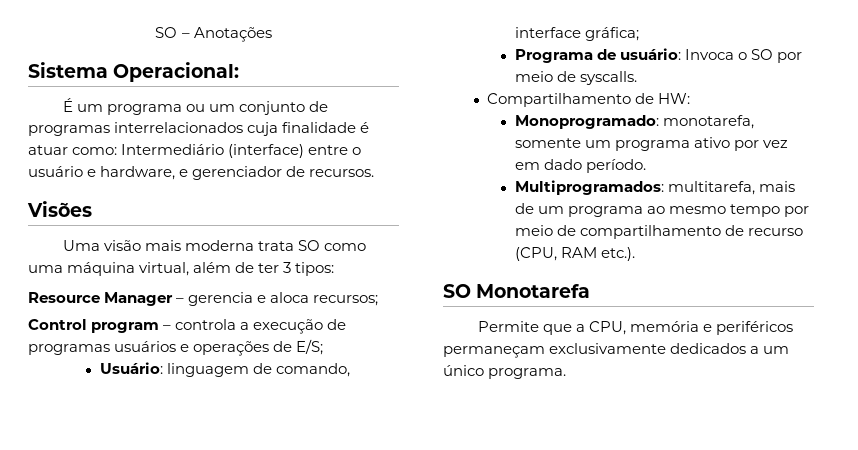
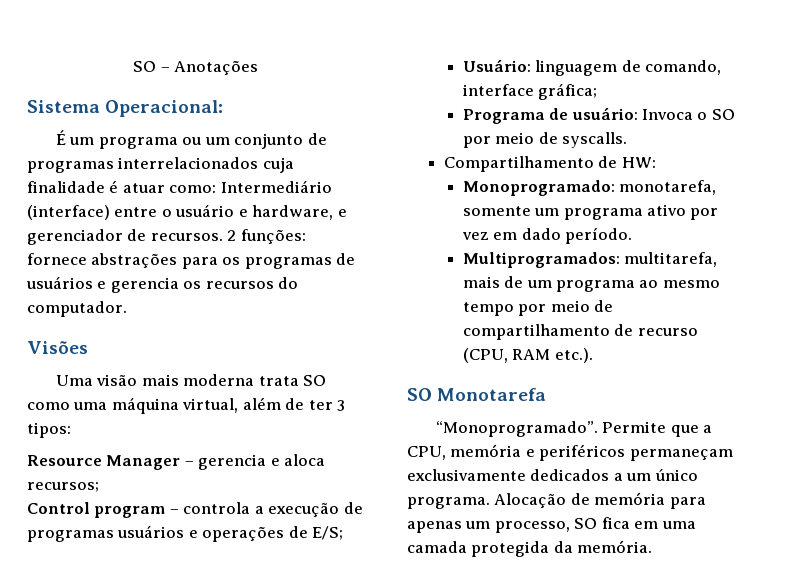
(375, 173) none -> [227,229,306,244] [27,253,356,269] [26,276,299,293] [27,301,127,317] 2 funções: fornece abstrações para os programas de usuários e gerencia os recursos do computador.
(591, 291) none -> [435,421,598,437] “Monoprogramado”.
(567, 373) none -> [494,492,706,509] [407,517,696,533] [407,540,653,557] Alocação de memória para apenas um processo, SO fica em uma camada protegida da memória.

